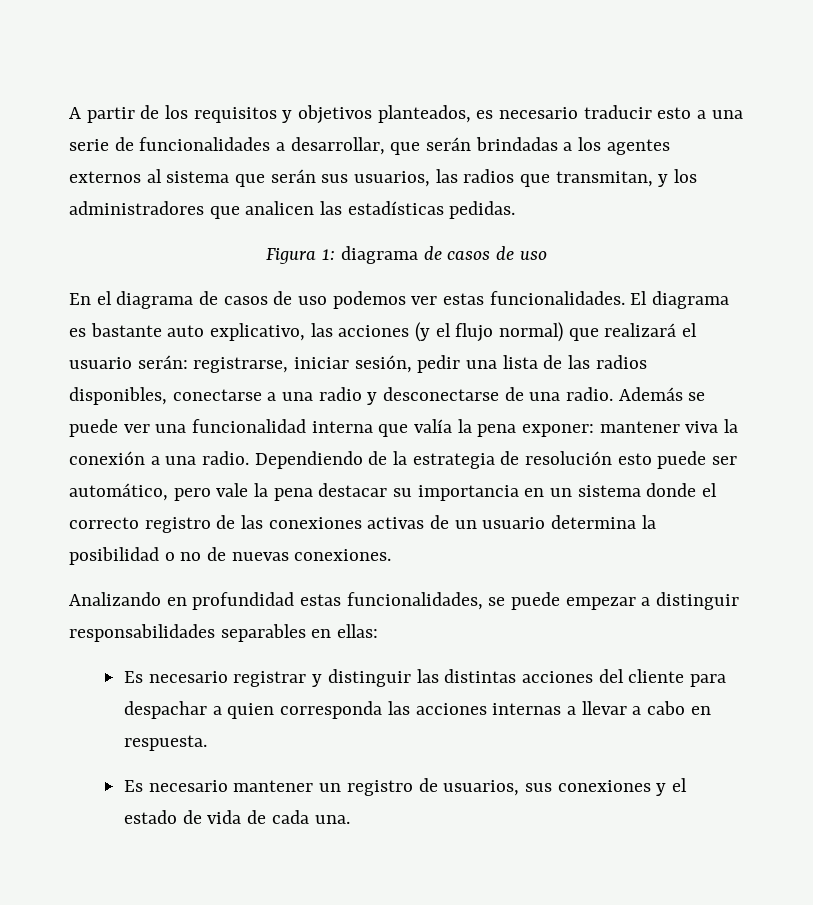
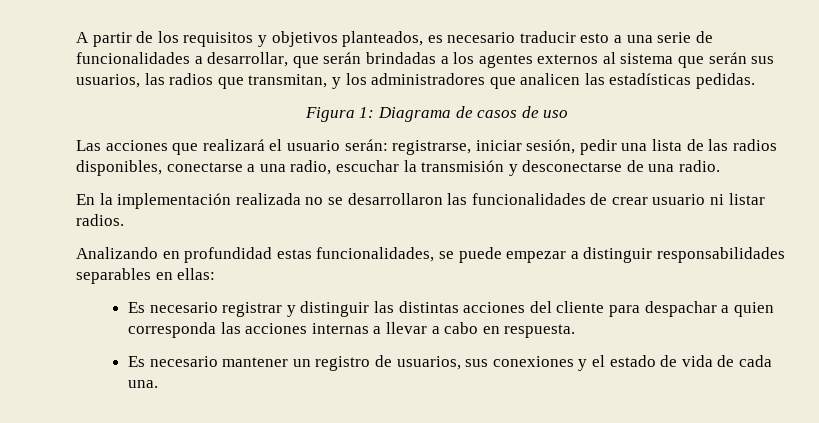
[340,246,418,264] diagrama -> [377,107,451,122] Diagrama
[69,291,730,309] [69,322,564,342] En el diagrama de casos de uso podemos ver estas funcionalidades. El diagrama es bastante auto explicativo, las acciones (y el flujo normal) -> [76,140,168,151] Las acciones
[318,387,362,401] radio -> [290,160,505,175] radio, escuchar la transmisión
[618,387,706,401] [69,419,739,437] [69,451,738,469] [69,483,718,501] [69,515,656,533] [69,547,392,565] Además se puede ver una funcionalidad interna que valía la pena exponer: mantener viva la conexión a una radio. Dependiendo de la estrategia de resolución esto puede ser automático, pero vale la pena destacar su importancia en un sistema donde el correcto registro de las conexiones activas de un usuario determina la posibilidad o no de nuevas conexiones. -> [76,193,765,209] [76,214,124,226] // En la implementación realizada no se desarrollaron las funcionalidades de crear usuario ni listar radios.

